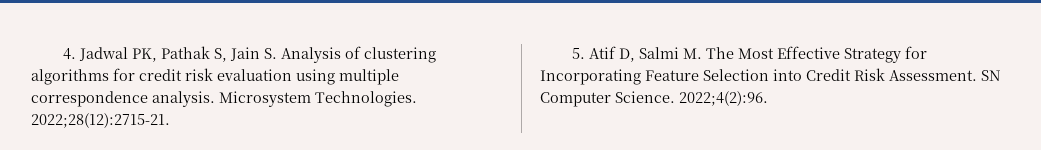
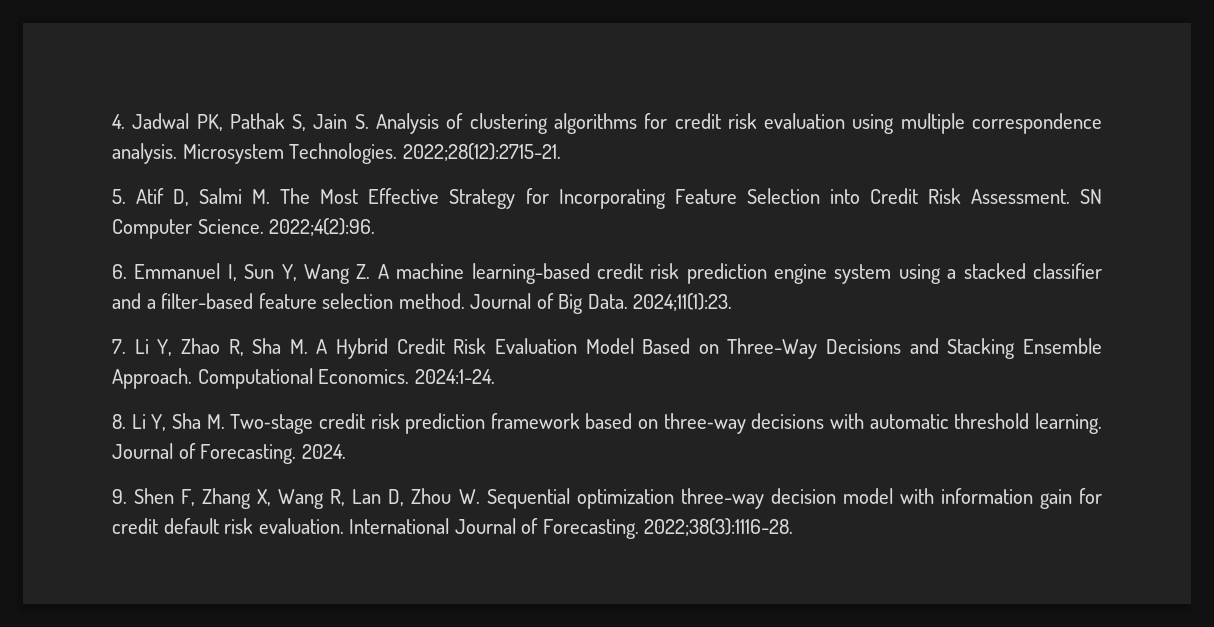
(768, 98) none -> [112,263,1103,284] [112,293,733,314] [112,338,1102,359] [112,368,495,389] [112,413,1102,434] [112,443,346,464] [112,488,1102,509] [112,518,794,539] // 6. Emmanuel I, Sun Y, Wang Z. A machine learning-based credit risk prediction engine system using a stacked classifier and a filter-based feature selection method. Journal of Big Data. 2024;11(1):23. // 7. Li Y, Zhao R, Sha M. A Hybrid Credit Risk Evaluation Model Based on Three-Way Decisions and Stacking Ensemble Approach. Computational Economics. 2024:1-24. // 8. Li Y, Sha M. Two‐stage credit risk prediction framework based on three‐way decisions with automatic threshold learning. Journal of Forecasting. 2024. // 9. Shen F, Zhang X, Wang R, Lan D, Zhou W. Sequential optimization three-way decision model with information gain for credit default risk evaluation. International Journal of Forecasting. 2022;38(3):1116-28.

